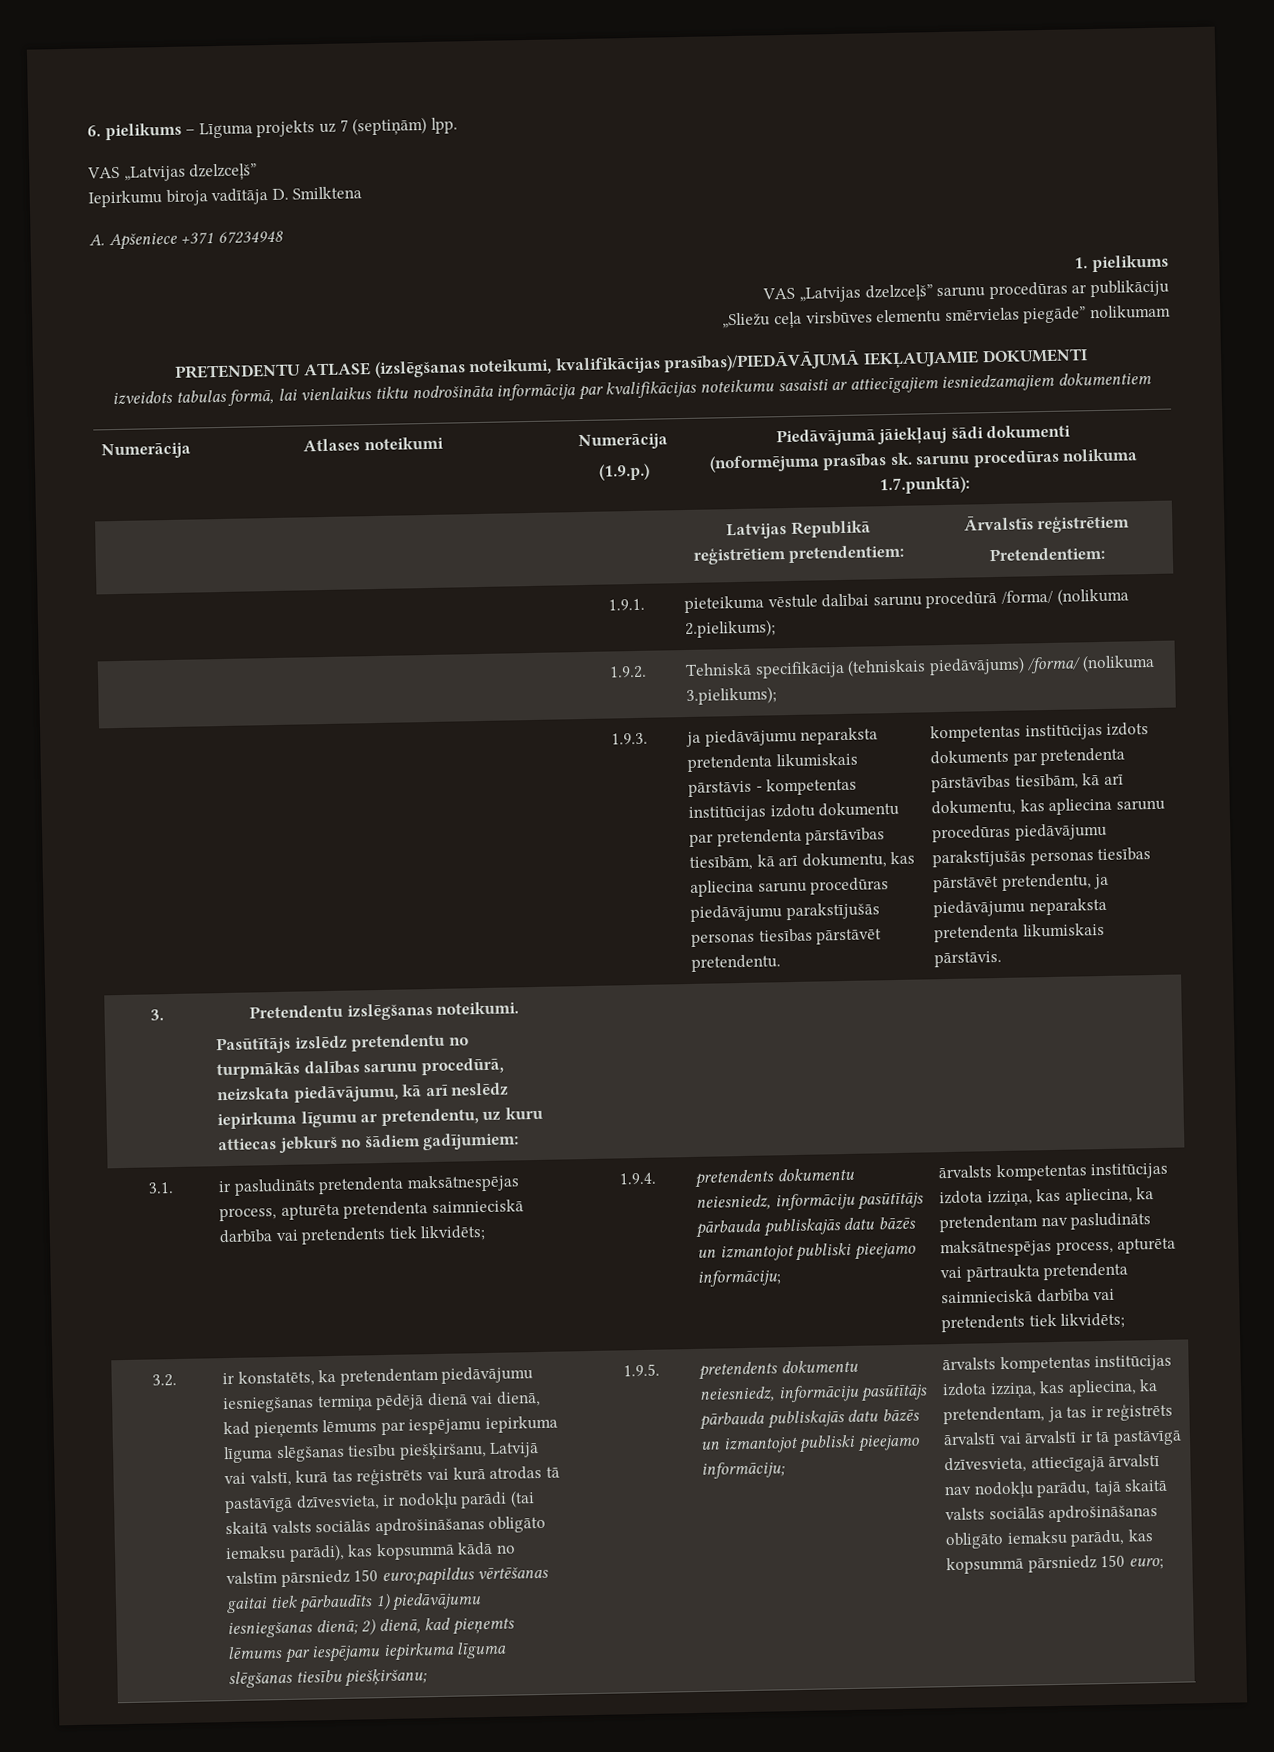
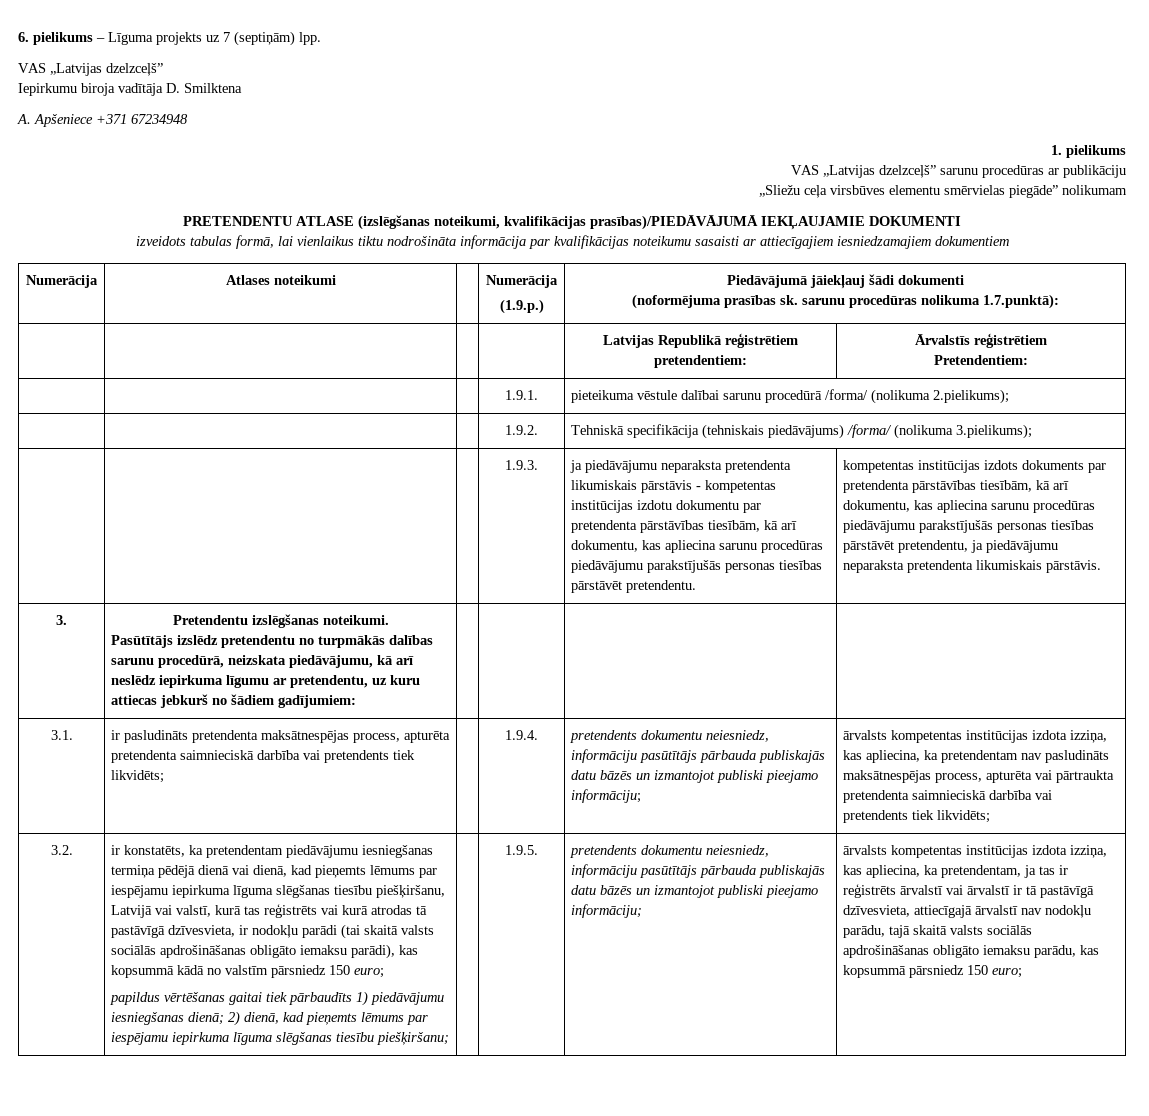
[381,1567,475,1587] euro;papildus -> [354,968,385,978] [110,992,161,1005] euro; // papildus

